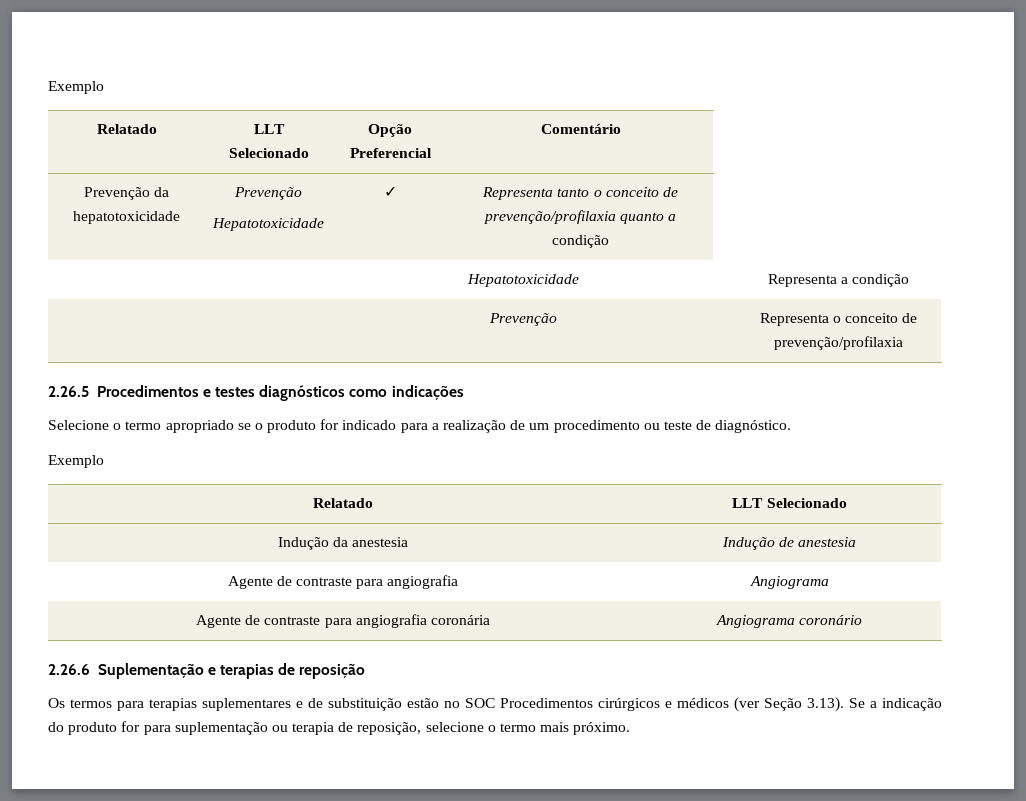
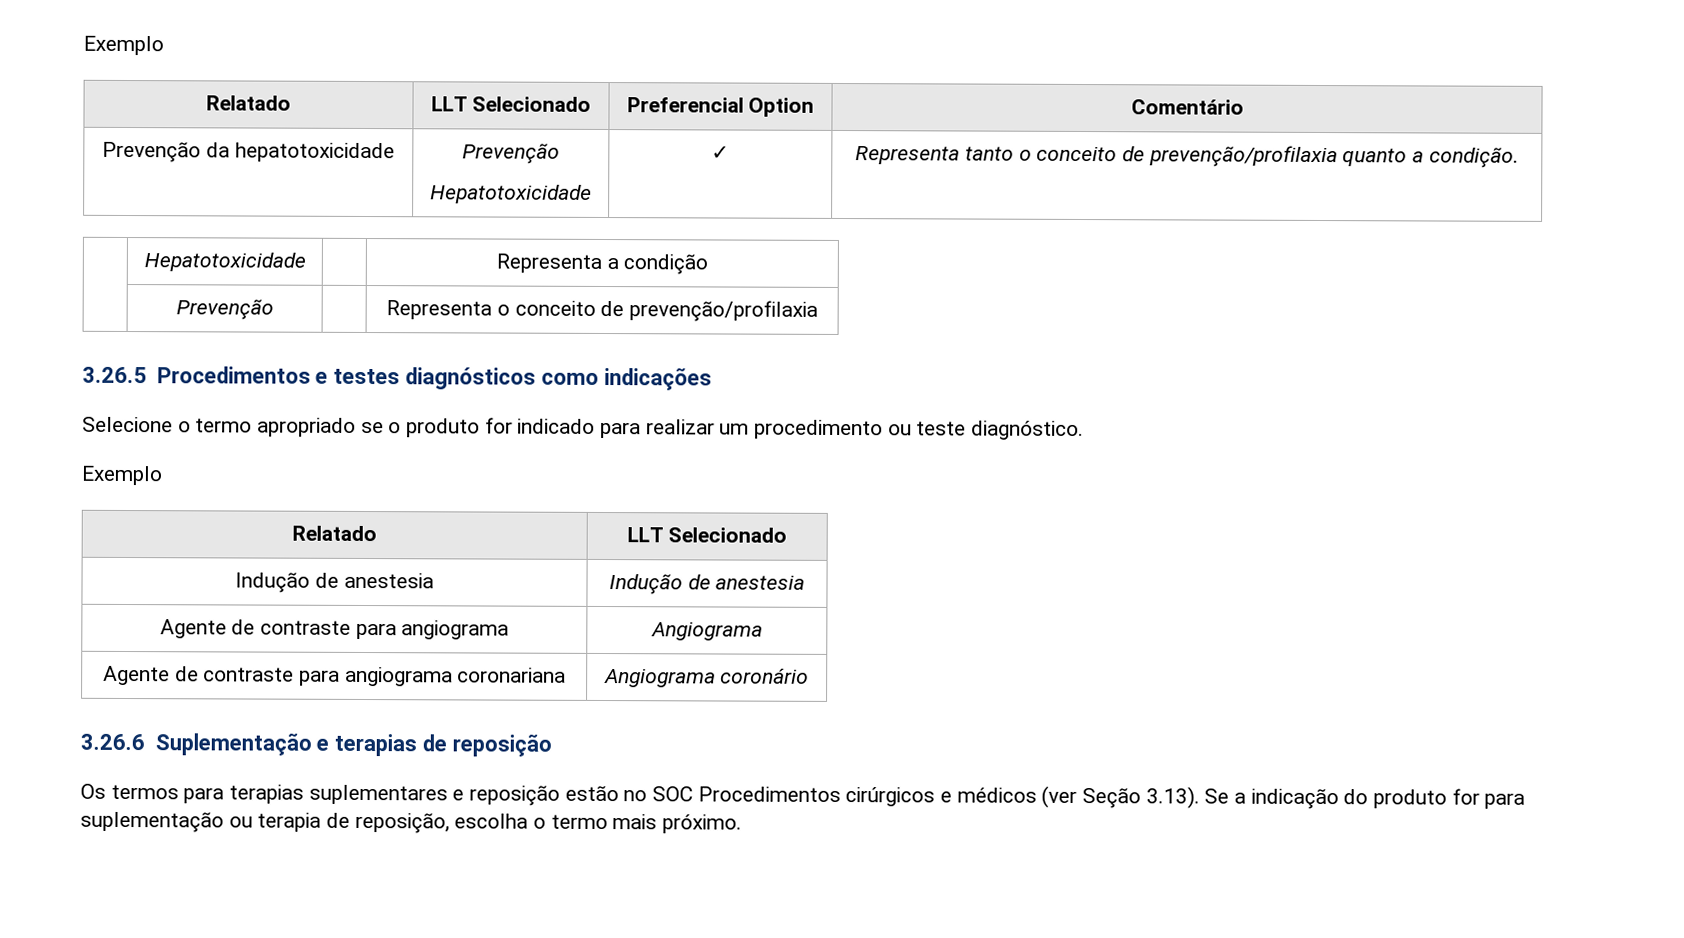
[368,124,412,137] Opção -> (592, 104) none
(432, 153) none -> [748,97,815,117] Option
[552,235,609,248] condição -> [1428,147,1519,168] condição.
[48,386,89,397] 2.26.5 -> [82,366,147,384] 3.26.5
[431,420,526,433] a realização de -> [645,419,715,435] realizar
[696,420,712,430] de -> (967, 428) none
[333,537,348,547] da -> [315,572,339,588] de
[387,575,459,589] angiografia -> [401,620,510,640] angiograma
[355,614,490,628] angiografia coronária -> [344,666,567,687] angiograma coronariana
[48,664,90,675] 2.26.6 -> [80,733,145,751] 3.26.6
[308,698,402,711] de substituição -> [469,785,561,806] reposição
[425,722,484,732] selecione -> [454,813,529,829] escolha

